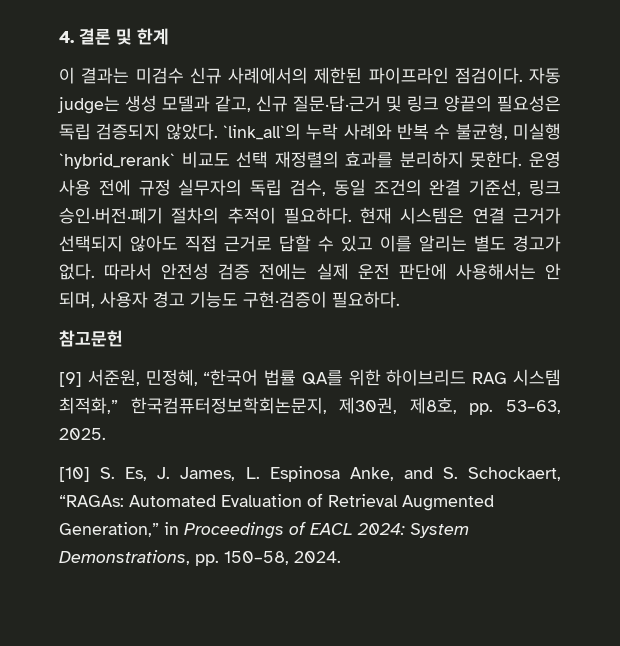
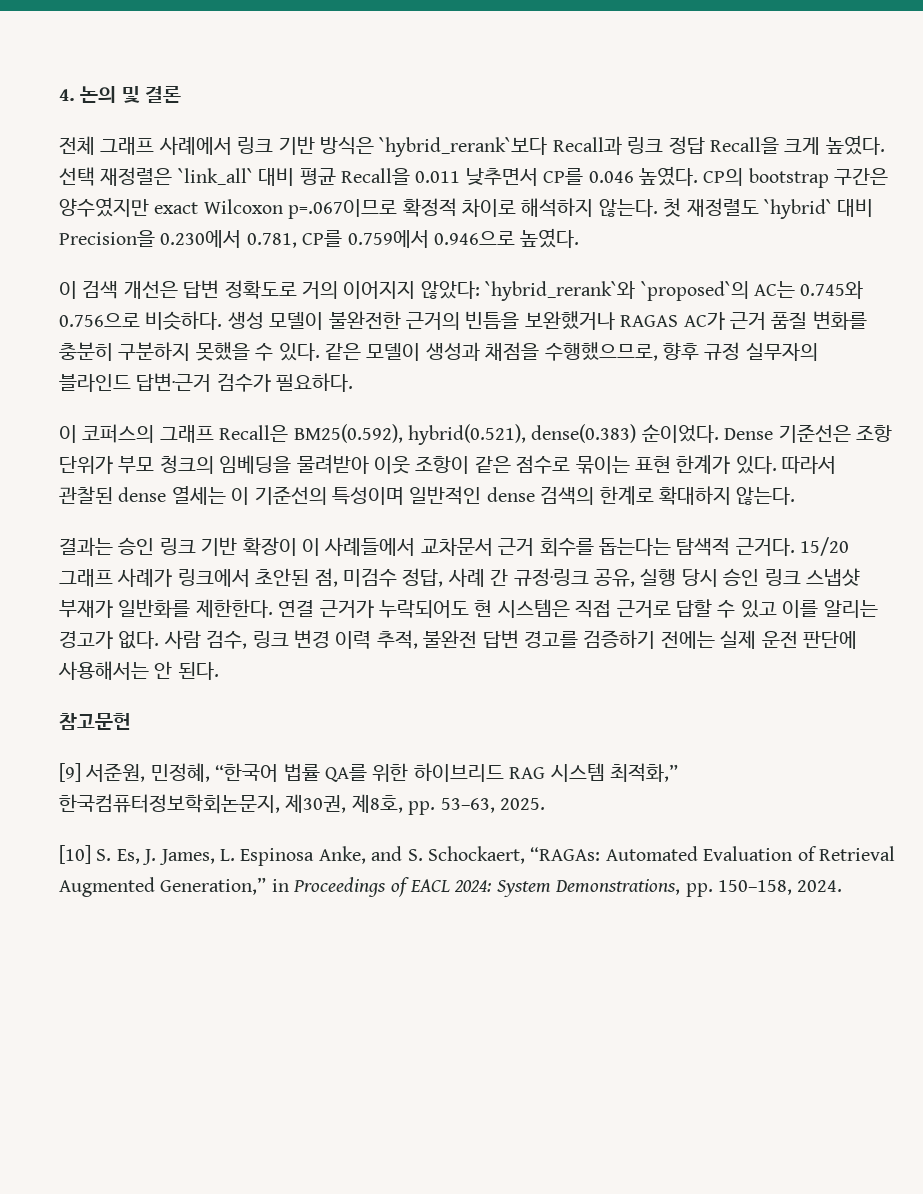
(74, 37) none -> [80,86,140,103] 논의 및
[116,28,169,45] [59,67,561,84] [57,95,561,114] [59,123,561,140] [59,151,561,169] [59,179,561,196] [59,207,561,224] [59,235,178,252] 및 한계 // 이 결과는 미검수 신규 사례에서의 제한된 파이프라인 점검이다. 자동 judge는 생성 모델과 같고, 신규 질문·답·근거 및 링크 양끝의 필요성은 독립 검증되지 않았다. `link_all`의 누락 사례와 반복 수 불균형, 미실행 `hybrid_rerank` 비교도 선택 재정렬의 효과를 분리하지 못한다. 운영 사용 전에 규정 실무자의 독립 검수, 동일 조건의 완결 기준선, 링크 승인·버전·폐기 절차의 추적이 필요하다. 현재 시스템은 연결 근거가 선택되지 않아도 -> [59,135,885,157] [59,166,889,188] [59,197,874,219] [59,228,580,248] [59,280,864,301] [59,311,867,330] [59,342,818,361] [59,373,354,392] [59,424,892,445] [59,454,837,474] [59,486,796,505] [59,537,850,557] [59,568,860,587] [59,599,570,618] // 전체 그래프 사례에서 링크 기반 방식은 `hybrid_rerank`보다 Recall과 링크 정답 Recall을 크게 높였다. 선택 재정렬은 `link_all` 대비 평균 Recall을 0.011 낮추면서 CP를 0.046 높였다. CP의 bootstrap 구간은 양수였지만 exact Wilcoxon p=.067이므로 확정적 차이로 해석하지 않는다. 첫 재정렬도 `hybrid` 대비 Precision을 0.230에서 0.781, CP를 0.759에서 0.946으로 높였다. // 이 검색 개선은 답변 정확도로 거의 이어지지 않았다: `hybrid_rerank`와 `proposed`의 AC는 0.745와 0.756으로 비슷하다. 생성 모델이 불완전한 근거의 빈틈을 보완했거나 RAGAS AC가 근거 품질 변화를 충분히 구분하지 못했을 수 있다. 같은 모델이 생성과 채점을 수행했으므로, 향후 규정 실무자의 블라인드 답변·근거 검수가 필요하다. // 이 코퍼스의 그래프 Recall은 BM25(0.592), hybrid(0.521), dense(0.383) 순이었다. Dense 기준선은 조항 단위가 부모 청크의 임베딩을 물려받아 이웃 조항이 같은 점수로 묶이는 표현 한계가 있다. 따라서 관찰된 dense 열세는 이 기준선의 특성이며 일반적인 dense 검색의 한계로 확대하지 않는다. // 결과는 승인 링크 기반 확장이 이 사례들에서 교차문서 근거 회수를 돕는다는 탐색적 근거다. 15/20 그래프 사례가 링크에서 초안된 점, 미검수 정답, 사례 간 규정·링크 공유, 실행 당시 승인 링크 스냅샷 부재가 일반화를 제한한다. 연결 근거가 누락되어도 현 시스템은
[474,235,506,252] 별도 -> (878, 609) none
[104,263,251,280] 따라서 안전성 검증 -> [163,630,656,649] 사람 검수, 링크 변경 이력 추적, 불완전 답변 경고를 검증하기
[59,291,400,308] 되며, 사용자 경고 기능도 구현·검증이 필요하다. -> [177,662,219,680] 된다.
[224,551,289,565] 150–58, -> [717,880,792,895] 150–158,

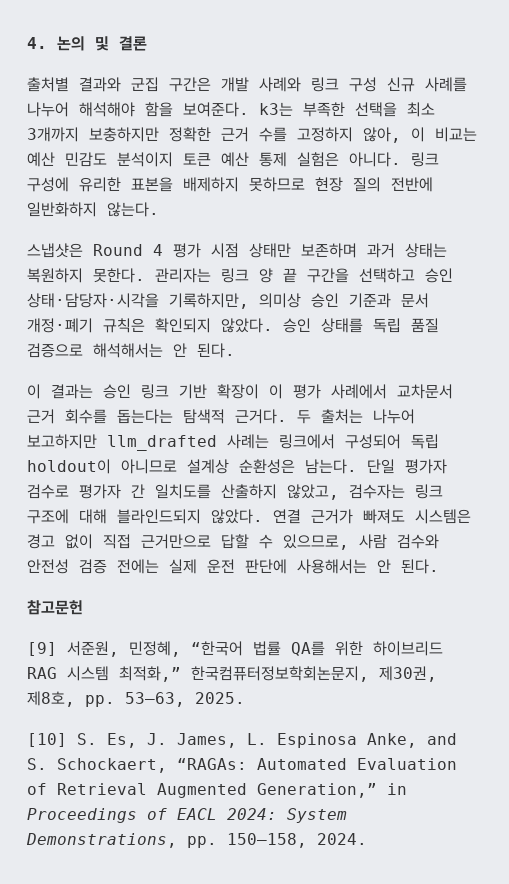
[59,135,885,157] [59,166,889,188] [59,197,874,219] [59,228,580,248] [59,280,864,301] [59,311,867,330] [59,342,818,361] [59,373,354,392] [59,424,892,445] [59,454,837,474] [59,486,796,505] 전체 그래프 사례에서 링크 기반 방식은 `hybrid_rerank`보다 Recall과 링크 정답 Recall을 크게 높였다. 선택 재정렬은 `link_all` 대비 평균 Recall을 0.011 낮추면서 CP를 0.046 높였다. CP의 bootstrap 구간은 양수였지만 exact Wilcoxon p=.067이므로 확정적 차이로 해석하지 않는다. 첫 재정렬도 `hybrid` 대비 Precision을 0.230에서 0.781, CP를 0.759에서 0.946으로 높였다. // 이 검색 개선은 답변 정확도로 거의 이어지지 않았다: `hybrid_rerank`와 `proposed`의 AC는 0.745와 0.756으로 비슷하다. 생성 모델이 불완전한 근거의 빈틈을 보완했거나 RAGAS AC가 근거 품질 변화를 충분히 구분하지 못했을 수 있다. 같은 모델이 생성과 채점을 수행했으므로, 향후 규정 실무자의 블라인드 답변·근거 검수가 필요하다. // 이 코퍼스의 그래프 Recall은 BM25(0.592), hybrid(0.521), dense(0.383) 순이었다. Dense 기준선은 조항 단위가 부모 청크의 임베딩을 물려받아 이웃 조항이 같은 점수로 묶이는 표현 한계가 있다. 따라서 관찰된 dense 열세는 이 기준선의 특성이며 일반적인 dense 검색의 한계로 확대하지 않는다. // -> [27,77,467,92] [27,102,435,117] [27,127,477,143] [27,152,439,167] [27,177,433,192] [27,202,159,217] [27,243,447,258] [27,268,453,283] [27,293,429,309] [27,318,439,333] [27,343,235,358] [27,384,41,399] 출처별 결과와 군집 구간은 개발 사례와 링크 구성 신규 사례를 나누어 해석해야 함을 보여준다. k3는 부족한 선택을 최소 3개까지 보충하지만 정확한 근거 수를 고정하지 않아, 이 비교는 예산 민감도 분석이지 토큰 예산 통제 실험은 아니다. 링크 구성에 유리한 표본을 배제하지 못하므로 현장 질의 전반에 일반화하지 않는다. // 스냅샷은 Round 4 평가 시점 상태만 보존하며 과거 상태는 복원하지 못한다. 관리자는 링크 양 끝 구간을 선택하고 승인 상태·담당자·시각을 기록하지만, 의미상 승인 기준과 문서 개정·폐기 규칙은 확인되지 않았다. 승인 상태를 독립 품질 검증으로 해석해서는 안 된다. // 이
[324,537,416,556] 사례들에서 -> [293,384,387,399] 평가 사례에서
[800,537,850,556] [59,568,860,587] [59,599,878,618] [59,630,656,649] 15/20 그래프 사례가 링크에서 초안된 점, 미검수 정답, 사례 간 규정·링크 공유, 실행 당시 승인 링크 스냅샷 부재가 일반화를 제한한다. 연결 근거가 누락되어도 현 시스템은 직접 근거로 답할 수 있고 이를 알리는 경고가 없다. 사람 검수, 링크 변경 이력 추적, 불완전 답변 경고를 검증하기 -> [297,409,415,424] [27,434,439,451] [27,459,447,474] [27,484,443,500] [27,509,471,524] [27,534,439,550] [27,559,107,574] 두 출처는 나누어 보고하지만 llm_drafted 사례는 링크에서 구성되어 독립 holdout이 아니므로 설계상 순환성은 남는다. 단일 평가자 검수로 평가자 간 일치도를 산출하지 않았고, 검수자는 링크 구조에 대해 블라인드되지 않았다. 연결 근거가 빠져도 시스템은 경고 없이 직접 근거만으로 답할 수 있으므로, 사람 검수와 안전성 검증

